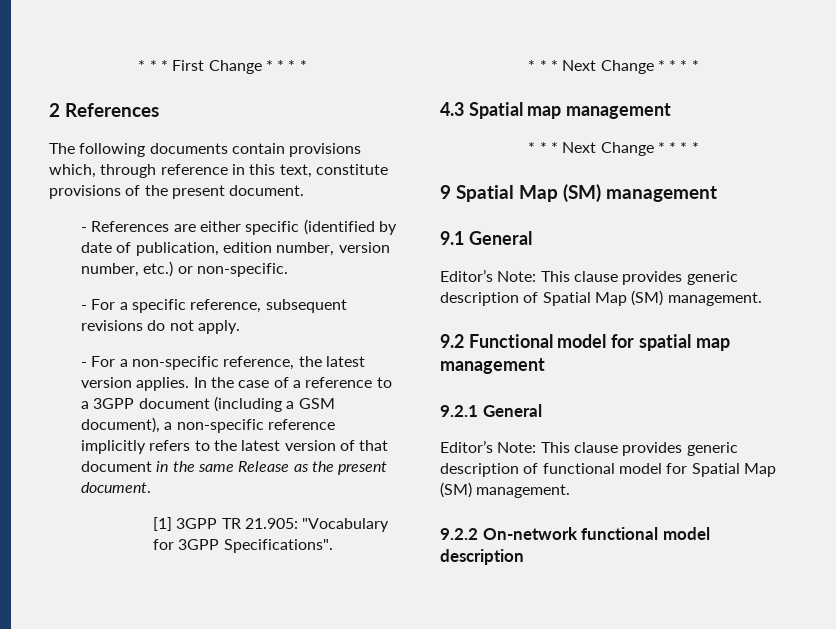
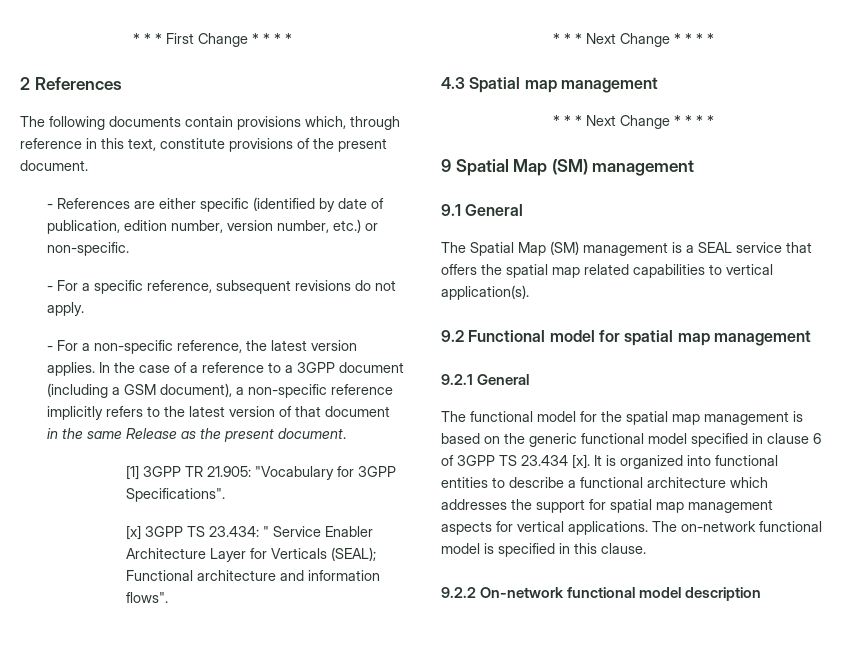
(333, 546) none -> [126,525,374,540] [126,547,377,562] [126,570,381,581] [126,592,169,603] // [x] 3GPP TS 23.434: " Service Enabler Architecture Layer for Verticals (SEAL); Functional architecture and information flows".
[440,269,738,285] [440,290,762,306] Editor’s Note: This clause provides generic description of Spatial Map (SM) management. -> [441,241,812,256] [441,264,773,278] [441,285,529,300] The Spatial Map (SM) management is a SEAL service that offers the spatial map related capabilities to vertical application(s).
[440,440,738,456] [440,463,776,477] [440,482,571,498] Editor’s Note: This clause provides generic description of functional model for Spatial Map (SM) management. -> [441,411,803,425] [441,433,821,447] [441,454,778,469] [441,477,768,488] [441,499,773,513] [441,521,822,535] [441,543,646,557] The functional model for the spatial map management is based on the generic functional model specified in clause 6 of 3GPP TS 23.434 [x]. It is organized into functional entities to describe a functional architecture which addresses the support for spatial map management aspects for vertical applications. The on-network functional model is specified in this clause.

